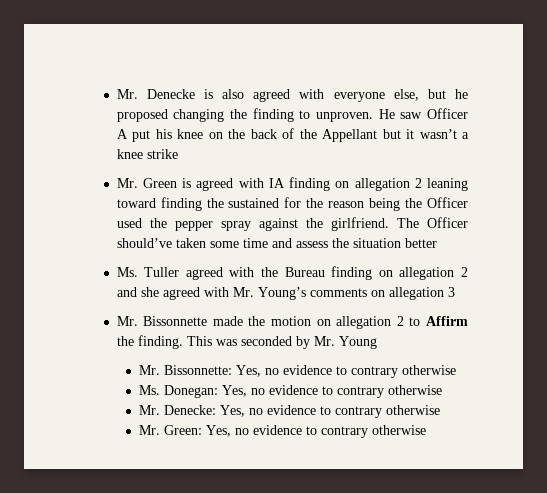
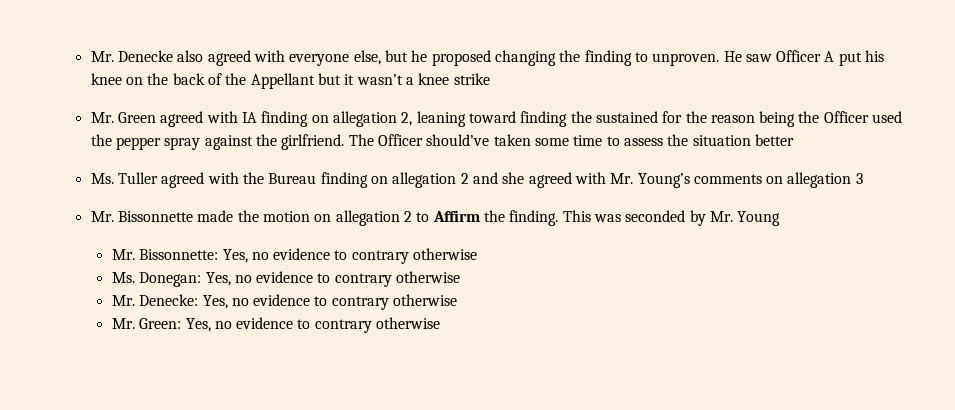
[203,89,213,99] is -> (174, 56) none
[182,178,192,188] is -> (157, 117) none
[414,178,422,188] 2 -> [401,112,413,126] 2,
[271,238,292,248] and -> [606,136,620,146] to

